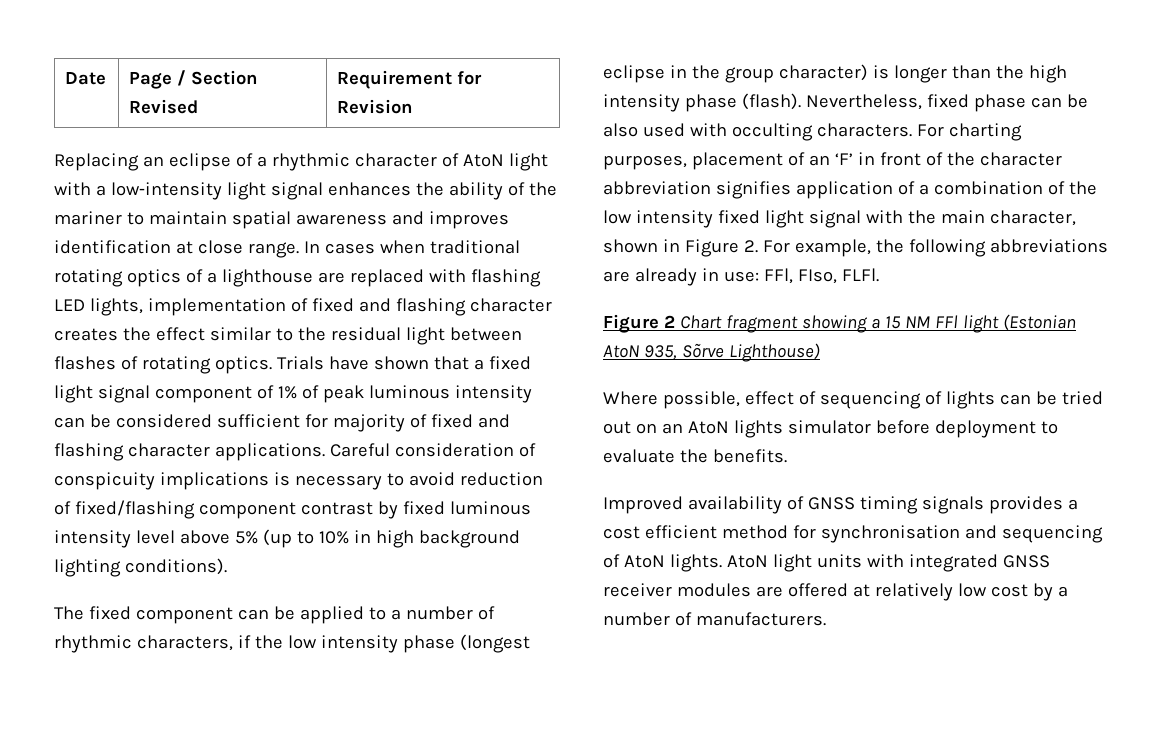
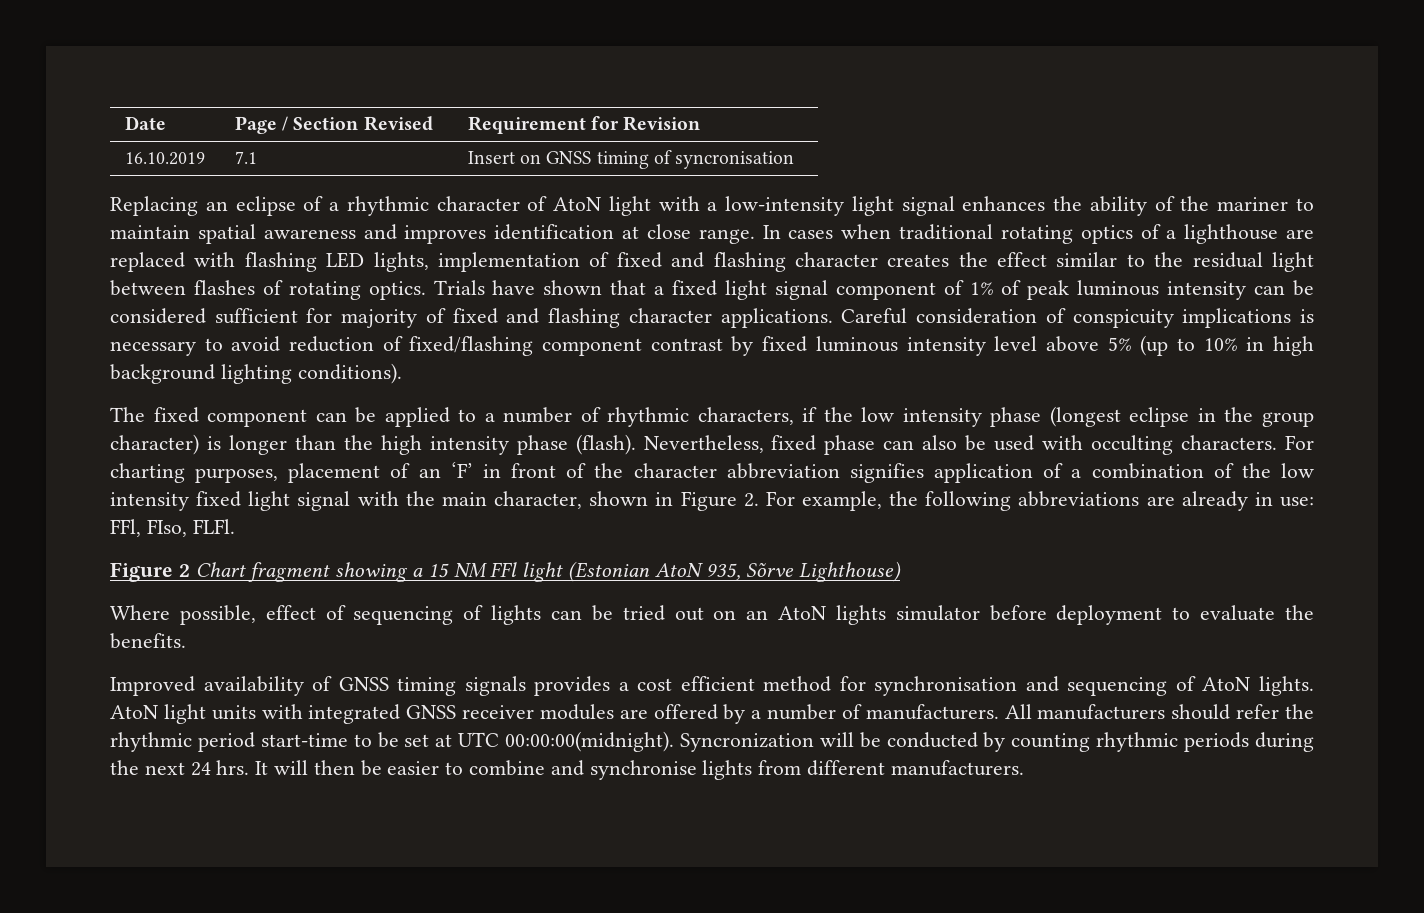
(414, 106) none -> [124,152,205,165] [234,151,257,164] [467,150,795,169] // 16.10.2019 | 7.1 | Insert on GNSS timing of syncronisation
[1066,94,1088,108] [603,123,638,137] be also -> [922,435,987,451] also be
[852,583,1028,601] at relatively low cost -> (718, 712) none
(826, 619) none -> [1004,704,1315,720] [110,731,1314,752] [110,760,1024,780] All manufacturers should refer the rhythmic period start-time to be set at UTC 00:00:00(midnight). Syncronization will be conducted by counting rhythmic periods during the next 24 hrs. It will then be easier to combine and synchronise lights from different manufacturers.

